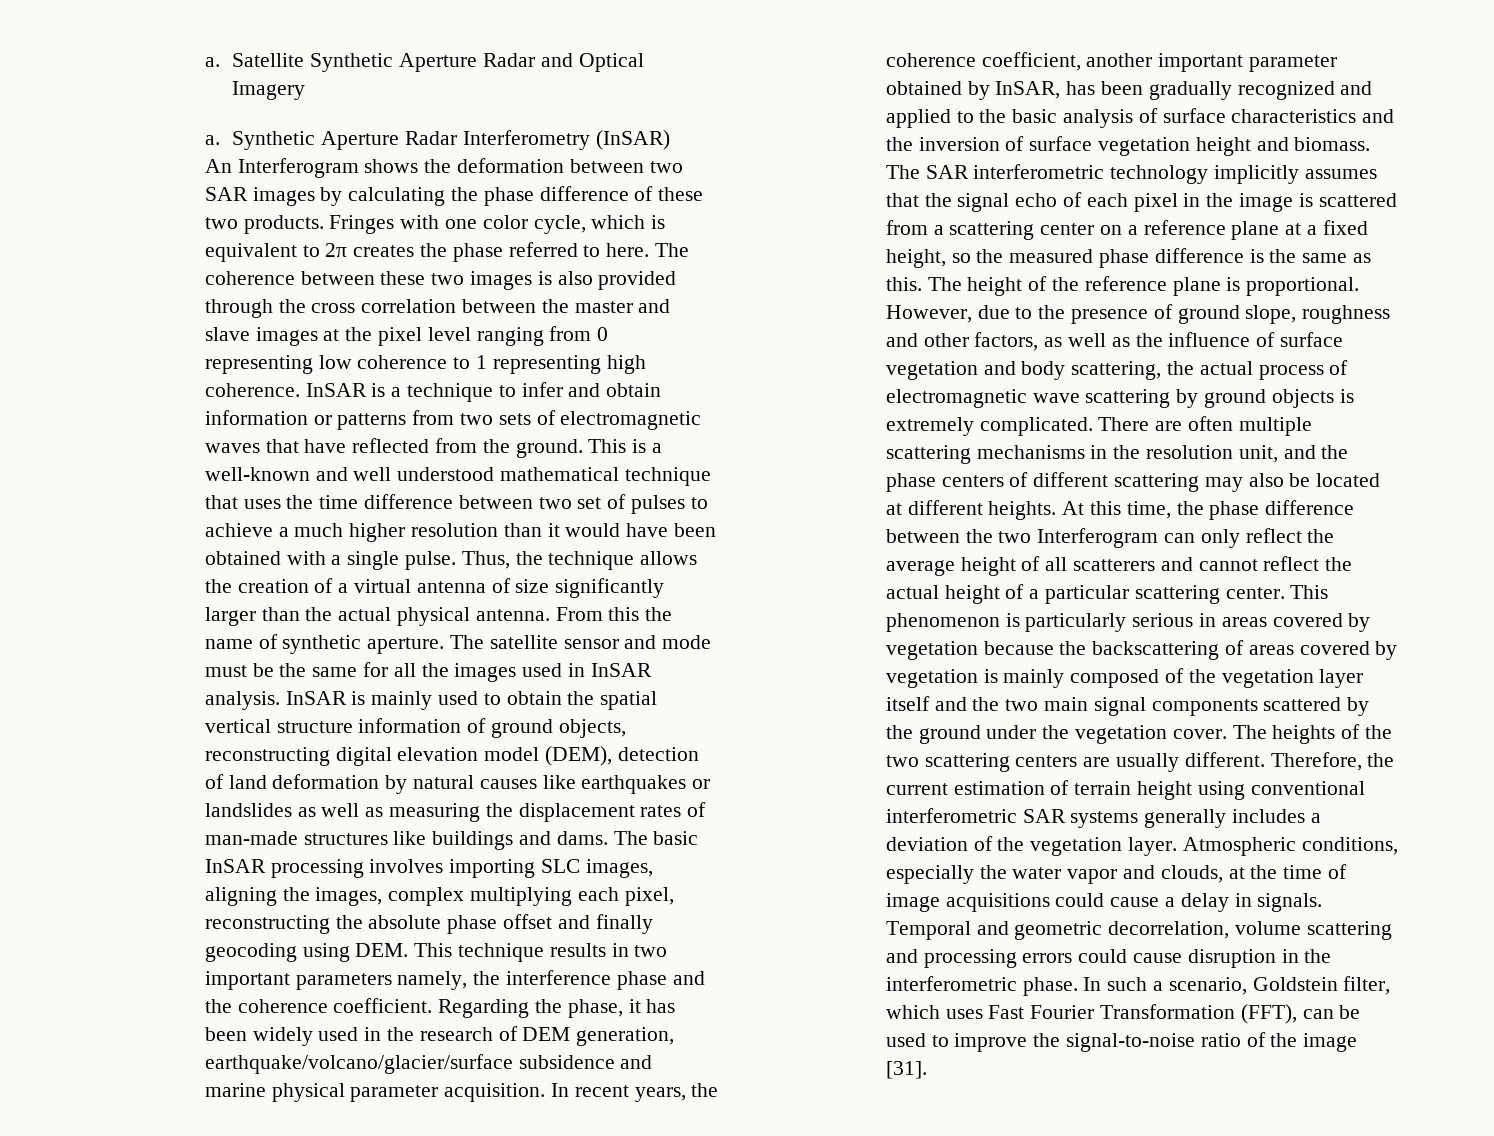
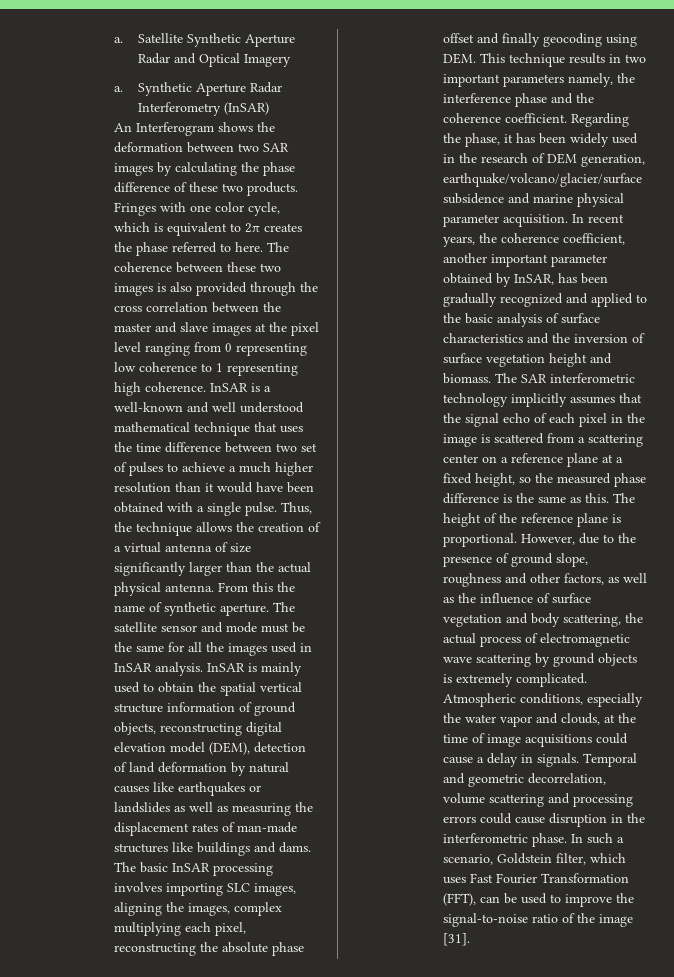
[407,382,662,402] [204,410,702,430] [204,438,663,458] technique to infer and obtain information or patterns from two sets of electromagnetic waves that have reflected from the ground. This is a -> (271, 389) none
[1098,416,1312,436] [885,445,1349,464] [885,472,1381,492] [885,500,1355,520] [885,528,1335,548] [885,556,1353,576] [885,584,1329,604] [885,613,1371,632] [885,640,1398,660] [885,668,1364,688] [885,696,1370,716] [885,724,1393,744] [885,752,1395,772] [885,780,1365,800] [885,808,1321,828] [885,836,1178,856] There are often multiple scattering mechanisms in the resolution unit, and the phase centers of different scattering may also be located at different heights. At this time, the phase difference between the two Interferogram can only reflect the average height of all scatterers and cannot reflect the actual height of a particular scattering center. This phenomenon is particularly serious in areas covered by vegetation because the backscattering of areas covered by vegetation is mainly composed of the vegetation layer itself and the two main signal components scattered by the ground under the vegetation cover. The heights of the two scattering centers are usually different. Therefore, the current estimation of terrain height using conventional interferometric SAR systems generally includes a deviation of the vegetation layer. -> (587, 680) none

